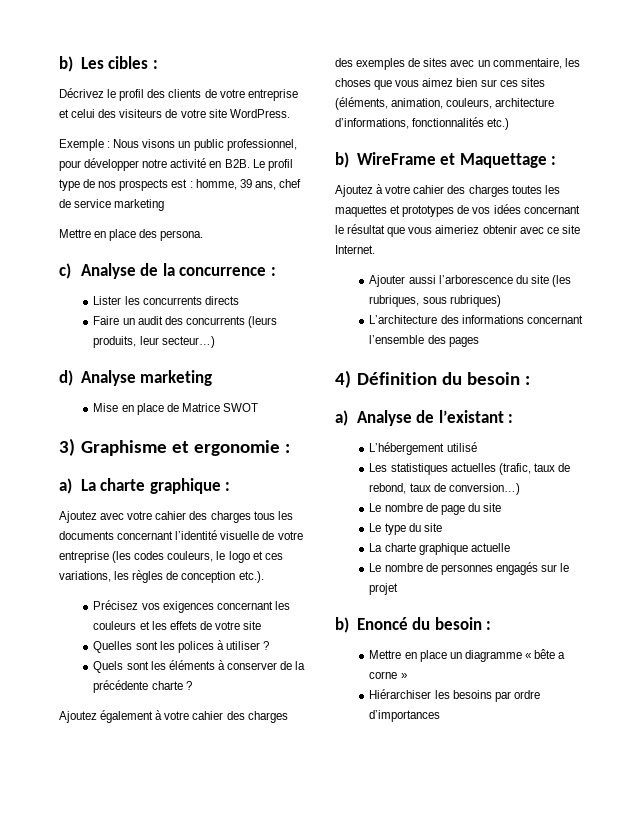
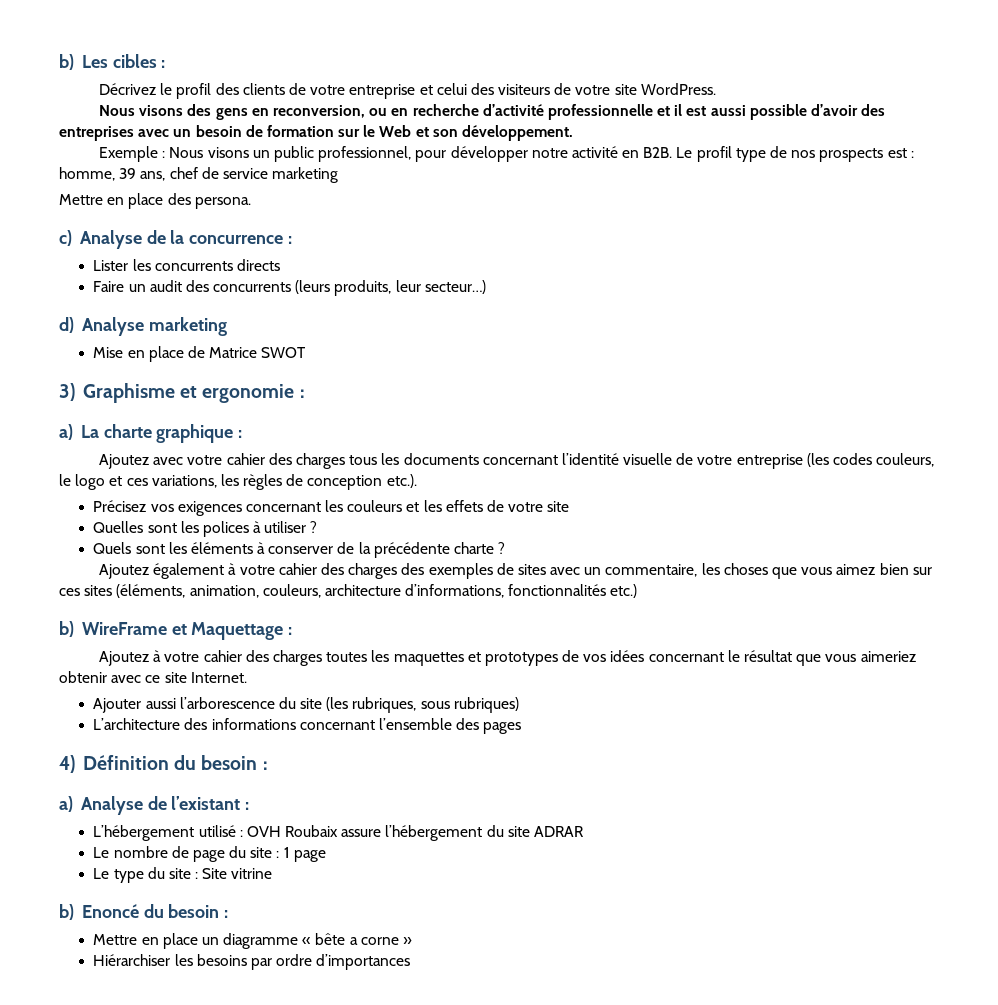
(290, 113) none -> [99,104,886,120] [59,125,574,141] // Nous visons des gens en reconversion, ou en recherche d’activité professionnelle et il est aussi possible d’avoir des entreprises avec un besoin de formation sur le Web et son développement.
[369,463,570,475] [369,483,520,495] // Les statistiques actuelles (trafic, taux de rebond, taux de conversion…) -> [239,825,584,841] : OVH Roubaix assure l’hébergement du site ADRAR
(501, 507) none -> [276,847,326,862] : 1 page
[369,543,510,555] [369,562,570,575] [369,583,399,595] // La charte graphique actuelle // Le nombre de personnes engagés sur le projet -> [195,868,273,879] : Site vitrine

